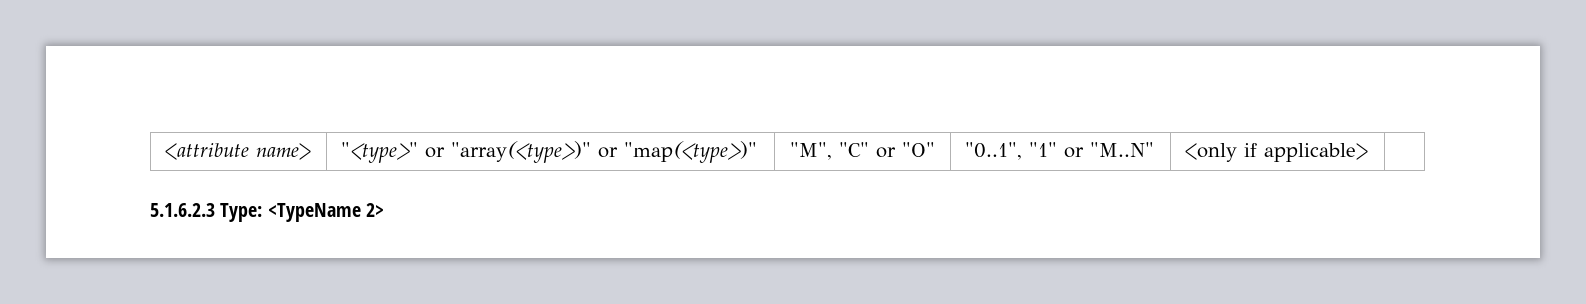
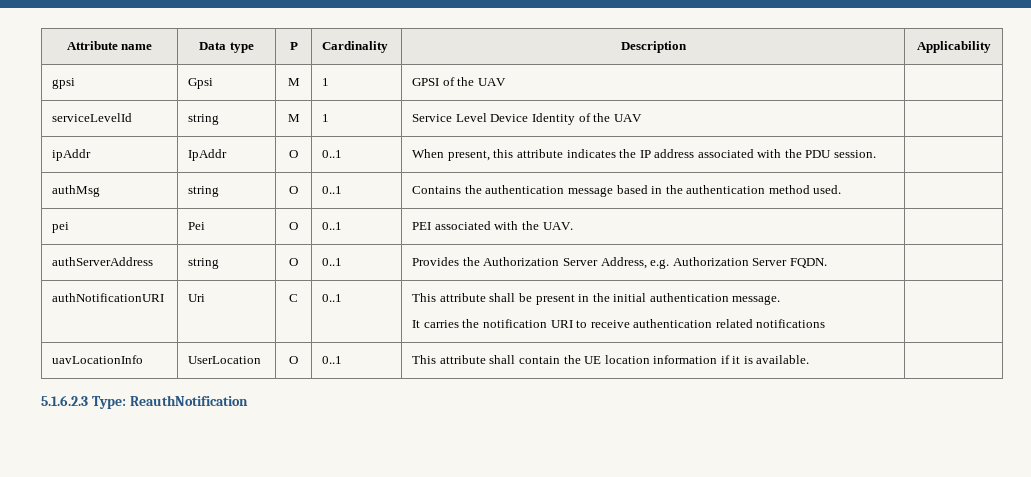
[164,143,311,160] [340,141,757,163] [790,142,935,160] [964,142,1154,160] [1184,143,1368,162] <attribute name> | "<type>" or "array(<type>)" or "map(<type>)" | "M", "C" or "O" | "0..1", "1" or "M..N" | <only if applicable> -> [66,41,153,50] [199,42,254,53] [289,42,298,50] [322,41,389,53] [620,41,687,53] [916,41,991,53] [52,78,76,89] [188,78,214,89] [287,78,300,86] [322,78,330,86] [412,77,506,86] [52,113,133,122] [188,114,220,125] [287,114,300,122] [322,114,330,122] [412,113,642,125] [52,149,92,161] [188,149,228,161] [289,150,298,158] [322,150,343,158] [412,149,876,161] [52,185,101,197] [188,186,220,197] [289,186,298,194] [322,186,343,194] [412,185,842,197] [52,222,70,233] [188,222,206,230] [289,222,298,230] [322,222,343,230] [412,221,573,230] [52,257,154,266] [188,258,220,269] [289,258,298,266] [322,258,343,266] [412,257,827,269] [52,293,165,302] [188,294,206,302] [289,294,298,302] [322,294,343,302] [412,293,781,305] [412,319,826,328] [52,355,144,364] [188,356,262,364] [289,356,298,364] [322,356,343,364] [412,355,810,364] Attribute name | Data type | P | Cardinality | Description | Applicability // gpsi | Gpsi | M | 1 | GPSI of the UAV | // serviceLevelId | string | M | 1 | Service Level Device Identity of the UAV | // ipAddr | IpAddr | O | 0..1 | When present, this attribute indicates the IP address associated with the PDU session. | // authMsg | string | O | 0..1 | Contains the authentication message based in the authentication method used. | // pei | Pei | O | 0..1 | PEI associated with the UAV. | // authServerAddress | string | O | 0..1 | Provides the Authorization Server Address, e.g. Authorization Server FQDN. | // authNotificationURI | Uri | C | 0..1 | This attribute shall be present in the initial authentication message. // It carries the notification URI to receive authentication related notifications | // uavLocationInfo | UserLocation | O | 0..1 | This attribute shall contain the UE location information if it is available.
[267,203,385,222] <TypeName 2> -> [129,395,248,406] ReauthNotification

